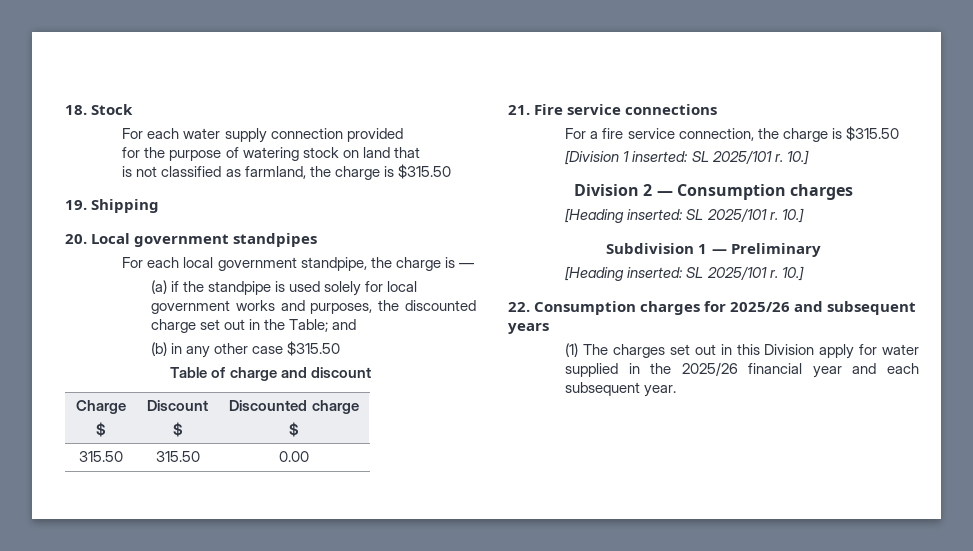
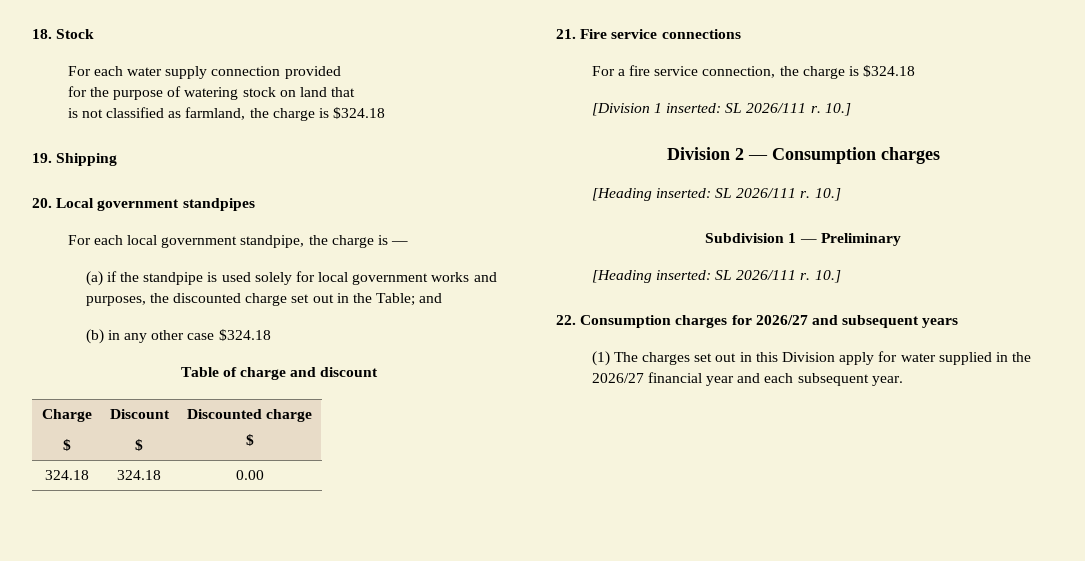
[397,164,451,179] $315.50 -> [333,107,386,119] $324.18
[287,341,341,356] $315.50 -> [218,329,271,341] $324.18
[79,451,123,462] [155,451,200,462] 315.50 | 315.50 -> [44,470,89,480] [117,470,161,480] 324.18 | 324.18
[845,126,899,141] $315.50 -> [863,65,916,77] $324.18
[711,150,772,164] 2025/101 -> [746,103,807,113] 2026/111
[706,208,767,222] 2025/101 -> [736,188,797,198] 2026/111
[706,266,767,280] 2025/101 -> [736,270,797,280] 2026/111
[730,302,791,312] 2025/26 -> [755,315,808,325] 2026/27
[681,362,738,376] 2025/26 -> [591,373,644,383] 2026/27

